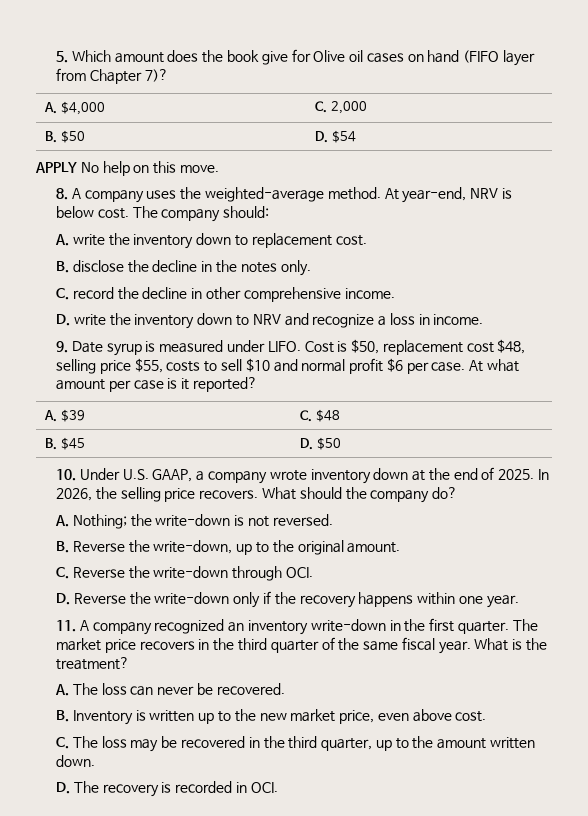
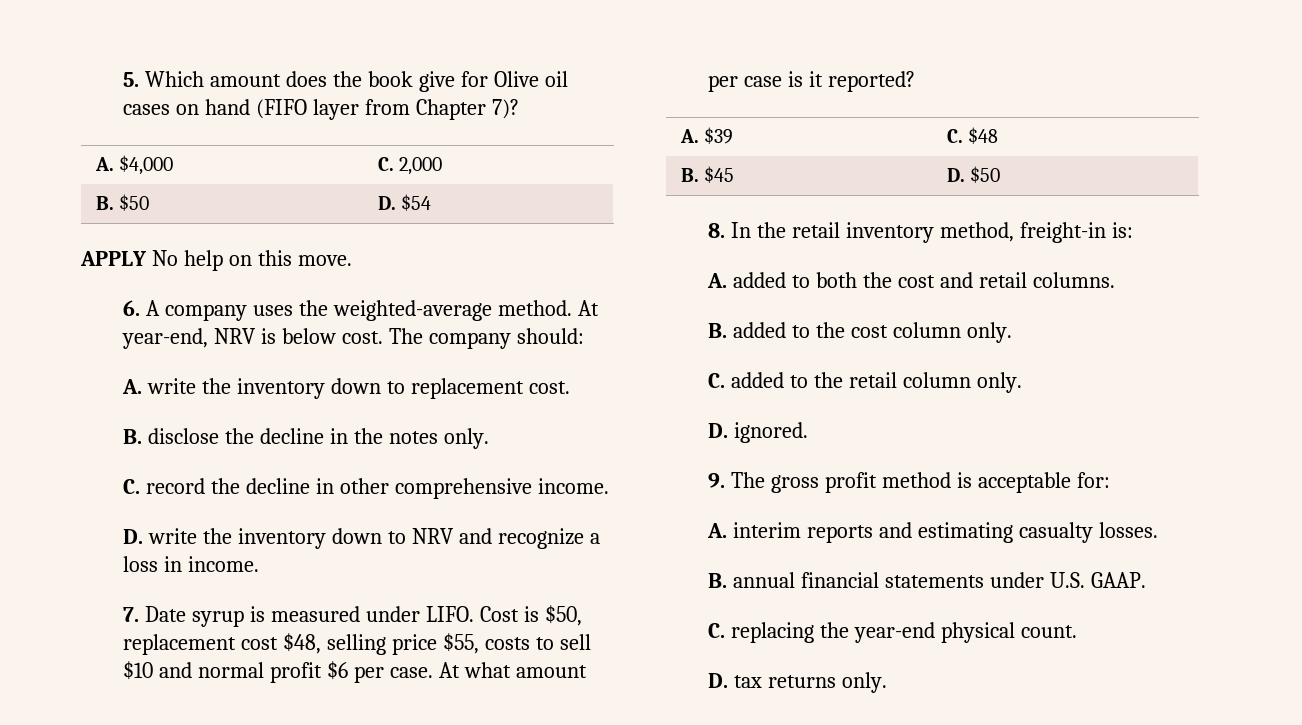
[56,188,69,200] 8. -> [123,300,141,316] 6.
[56,341,69,353] 9. -> [123,607,140,622] 7.
[56,467,549,484] [56,487,458,503] [55,514,333,529] [56,540,401,555] [56,566,313,581] [56,591,519,608] [56,618,538,635] [56,637,547,654] [56,657,130,670] [55,683,285,696] [56,709,487,725] [56,736,535,752] [56,755,96,767] [56,781,278,797] 10. Under U.S. GAAP, a company wrote inventory down at the end of 2025. In 2026, the selling price recovers. What should the company do? // A. Nothing; the write-down is not reversed. // B. Reverse the write-down, up to the original amount. // C. Reverse the write-down through OCI. // D. Reverse the write-down only if the recovery happens within one year. // 11. A company recognized an inventory write-down in the first quarter. The market price recovers in the third quarter of the same fiscal year. What is the treatment? // A. The loss can never be recovered. // B. Inventory is written up to the new market price, even above cost. // C. The loss may be recovered in the third quarter, up to the amount written down. // D. The recovery is recorded in OCI. -> [708,222,1133,243] [707,272,1115,288] [708,322,1012,343] [708,372,1022,393] [708,422,809,443] [708,472,1110,493] [707,522,1158,543] [708,572,1146,588] [708,622,1078,643] [708,672,888,693] 8. In the retail inventory method, freight-in is: // A. added to both the cost and retail columns. // B. added to the cost column only. // C. added to the retail column only. // D. ignored. // 9. The gross profit method is acceptable for: // A. interim reports and estimating casualty losses. // B. annual financial statements under U.S. GAAP. // C. replacing the year-end physical count. // D. tax returns only.

